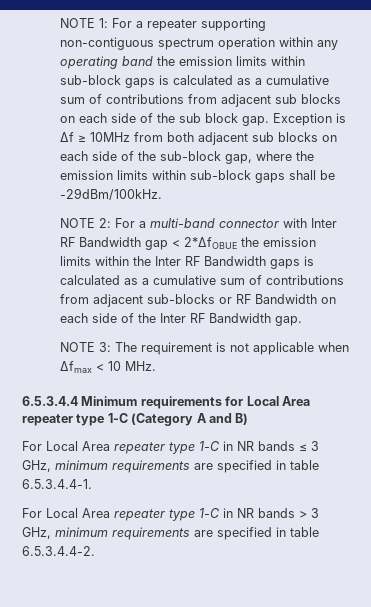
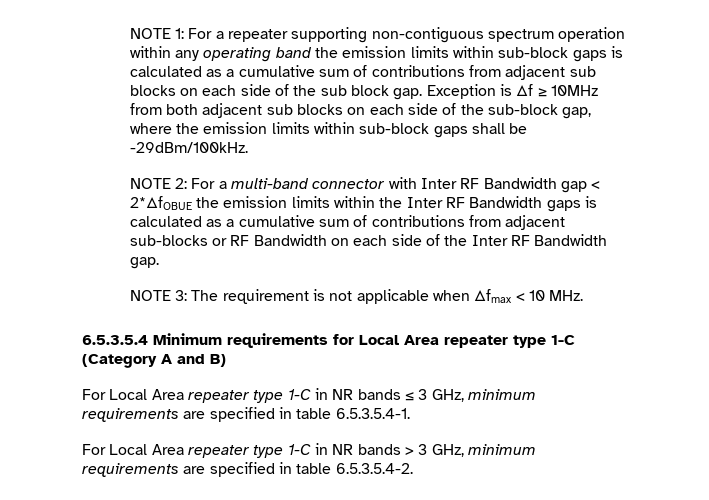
[22,396,78,406] 6.5.3.4.4 -> [82,335,148,345] 6.5.3.5.4
[22,479,92,489] 6.5.3.4.4-1. -> [335,408,410,419] 6.5.3.5.4-1.
[22,546,95,556] 6.5.3.4.4-2. -> [335,463,413,474] 6.5.3.5.4-2.

